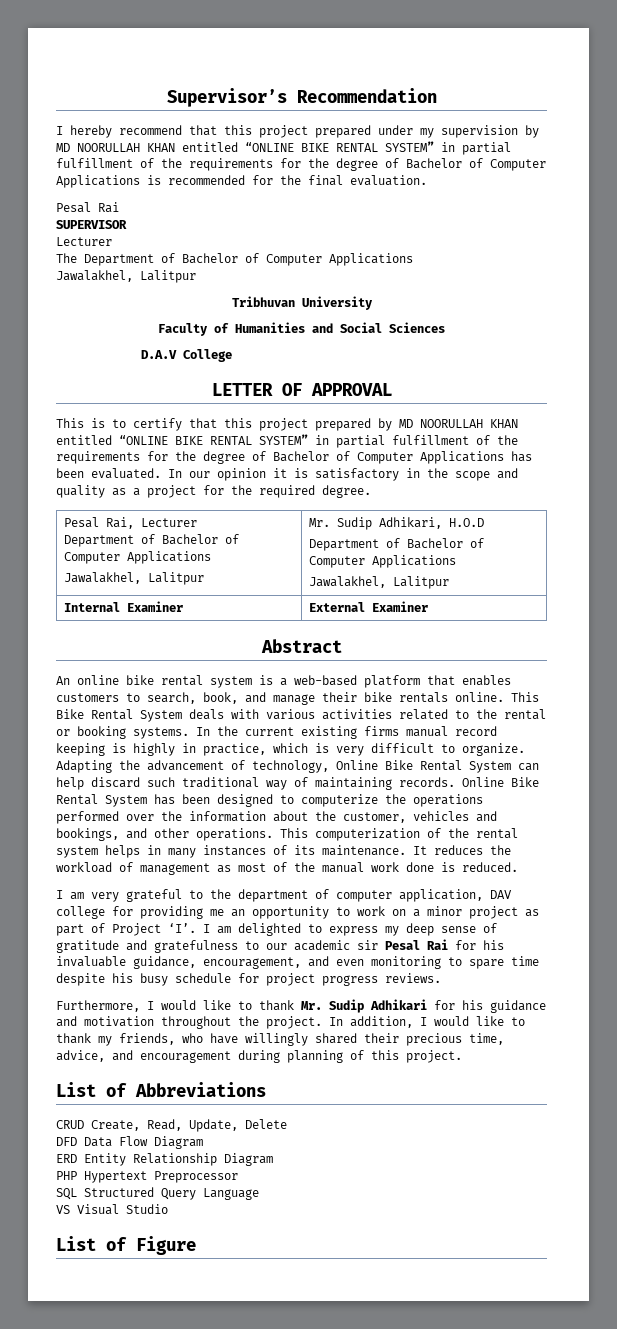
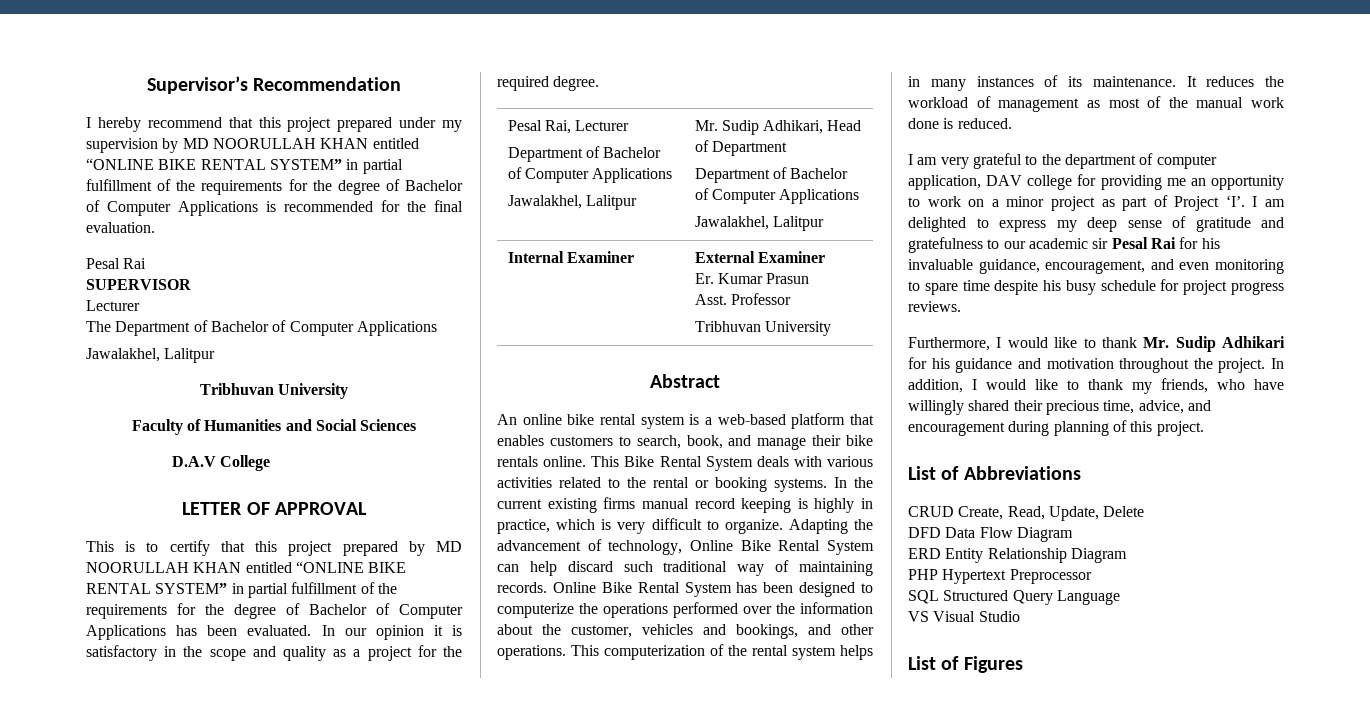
[448,518,484,527] H.O.D -> [827,120,862,131] [694,140,787,156] Head of Department
(428, 606) none -> [694,273,810,284] [694,293,791,305] [694,321,831,336] // Er. Kumar Prasun // Asst. Professor // Tribhuvan University
[136,1236,196,1255] Figure -> [963,656,1023,673] Figures

